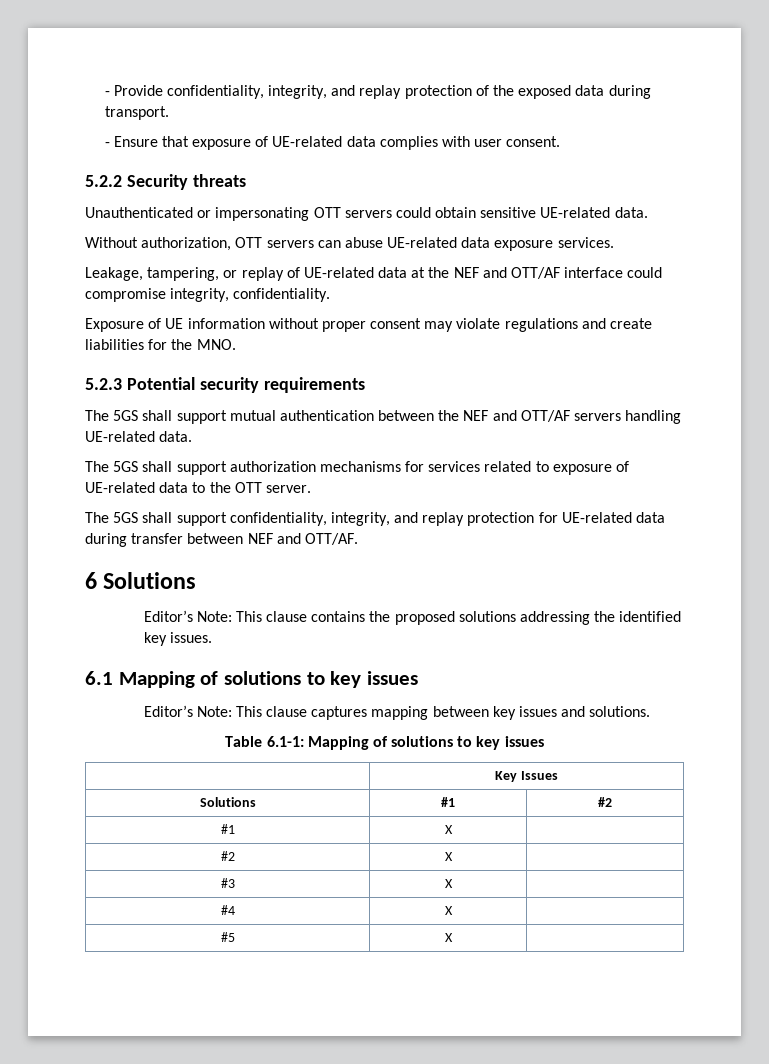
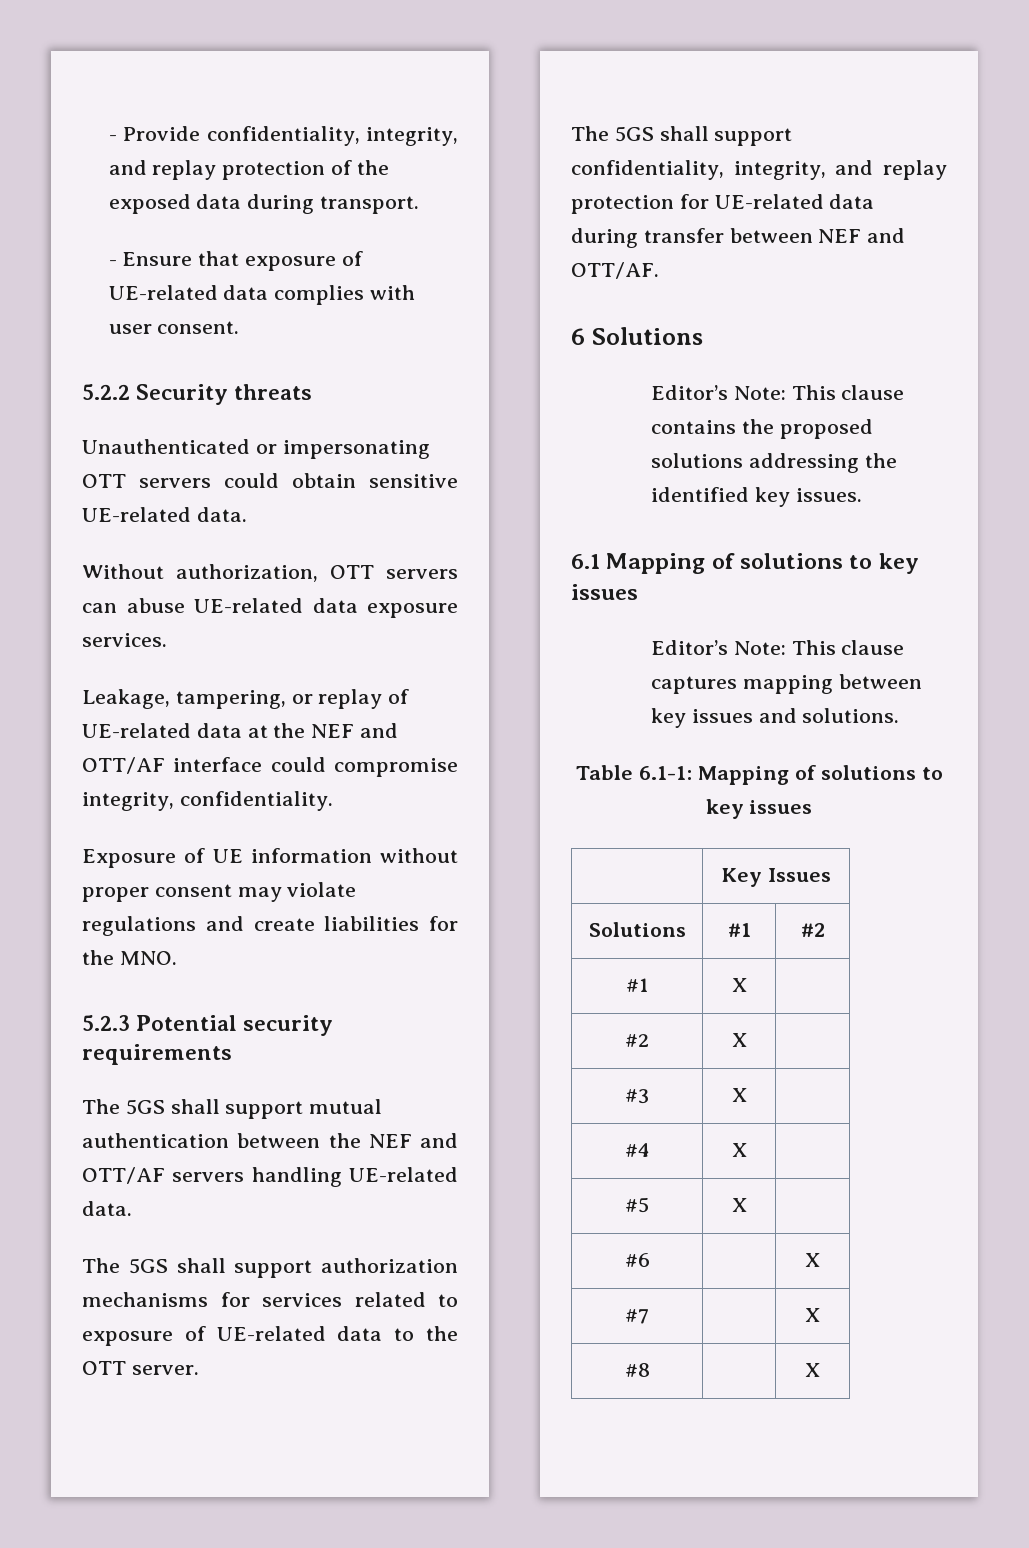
(453, 937) none -> [624,1253,650,1267] [805,1253,820,1267] [625,1309,649,1324] [805,1308,820,1322] [624,1363,650,1377] [805,1363,820,1377] // #6 | | X // #7 | | X // #8 | | X

